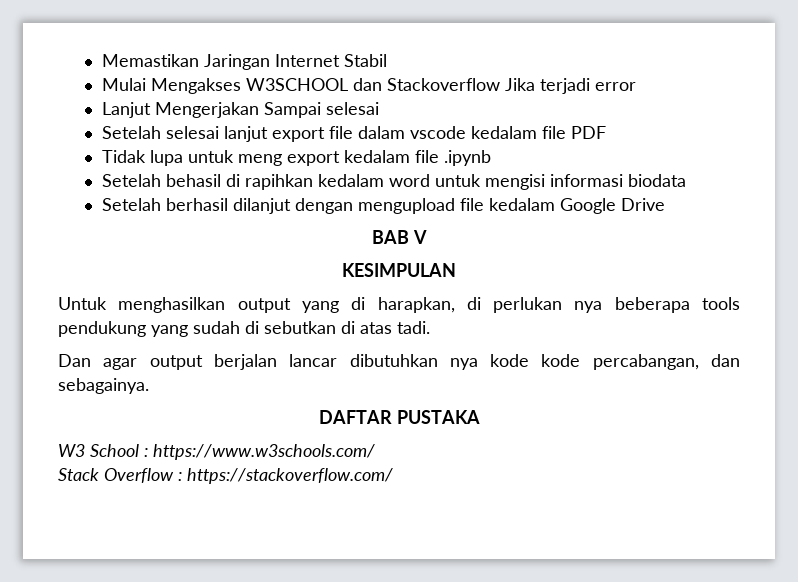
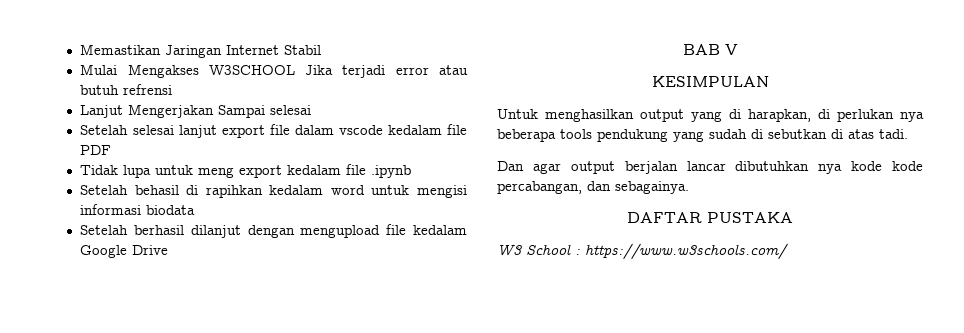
[352,78,500,91] dan Stackoverflow -> (295, 70) none
(636, 86) none -> [438,65,468,75] [80,84,173,95] atau butuh refrensi
[58,468,393,484] // Stack Overflow : https://stackoverflow.com/ -> (788, 251) none

